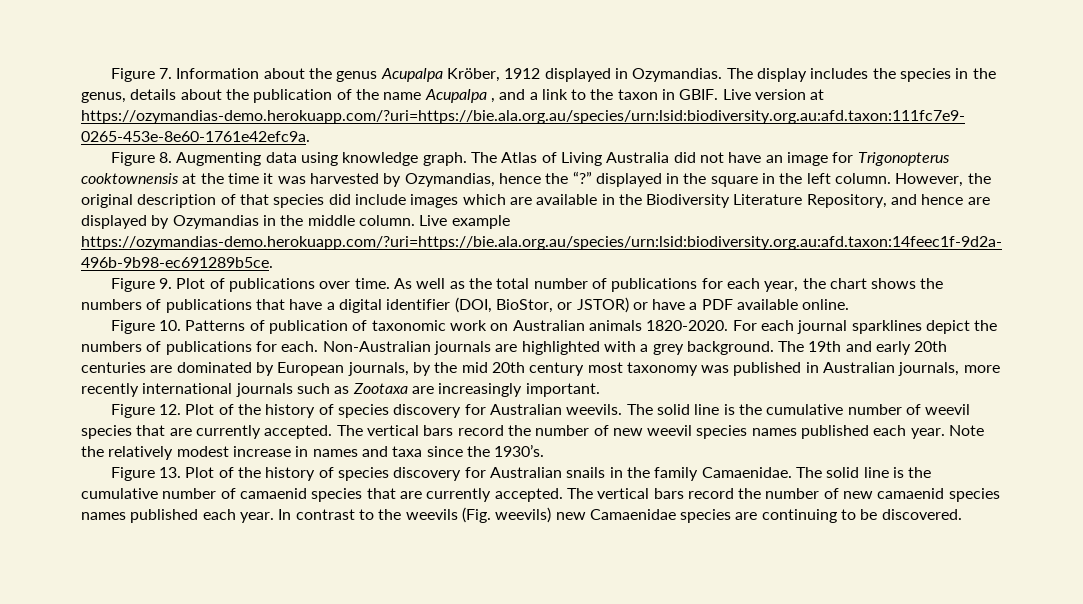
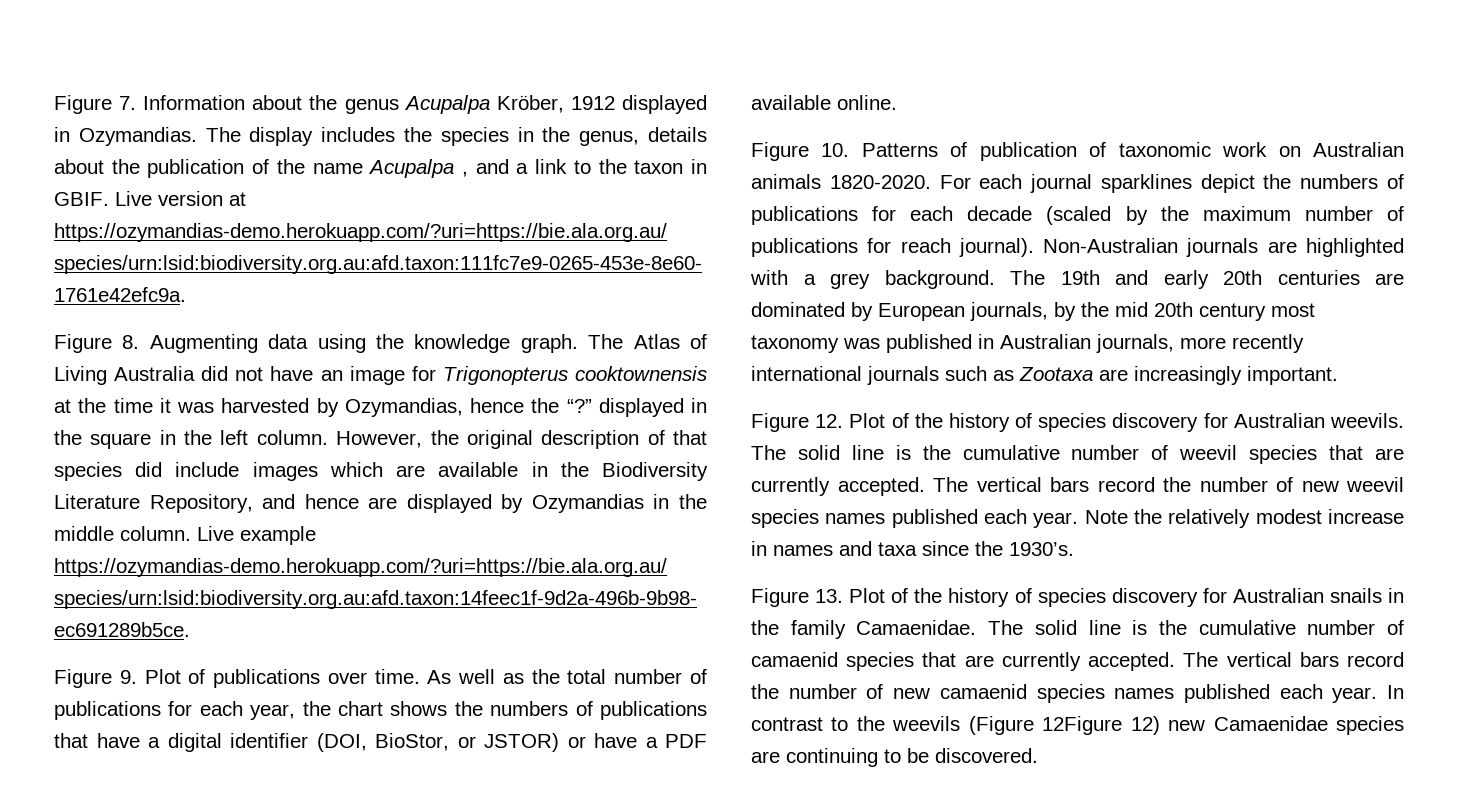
(339, 159) none -> [376,334,404,349] the
[281,341,319,352] each. -> [910,206,1404,225] [751,238,1034,257] each decade (scaled by the maximum number of publications for reach journal).
[461,507,552,523] (Fig. weevils) -> [968,716,1160,735] (Figure 12Figure 12)

